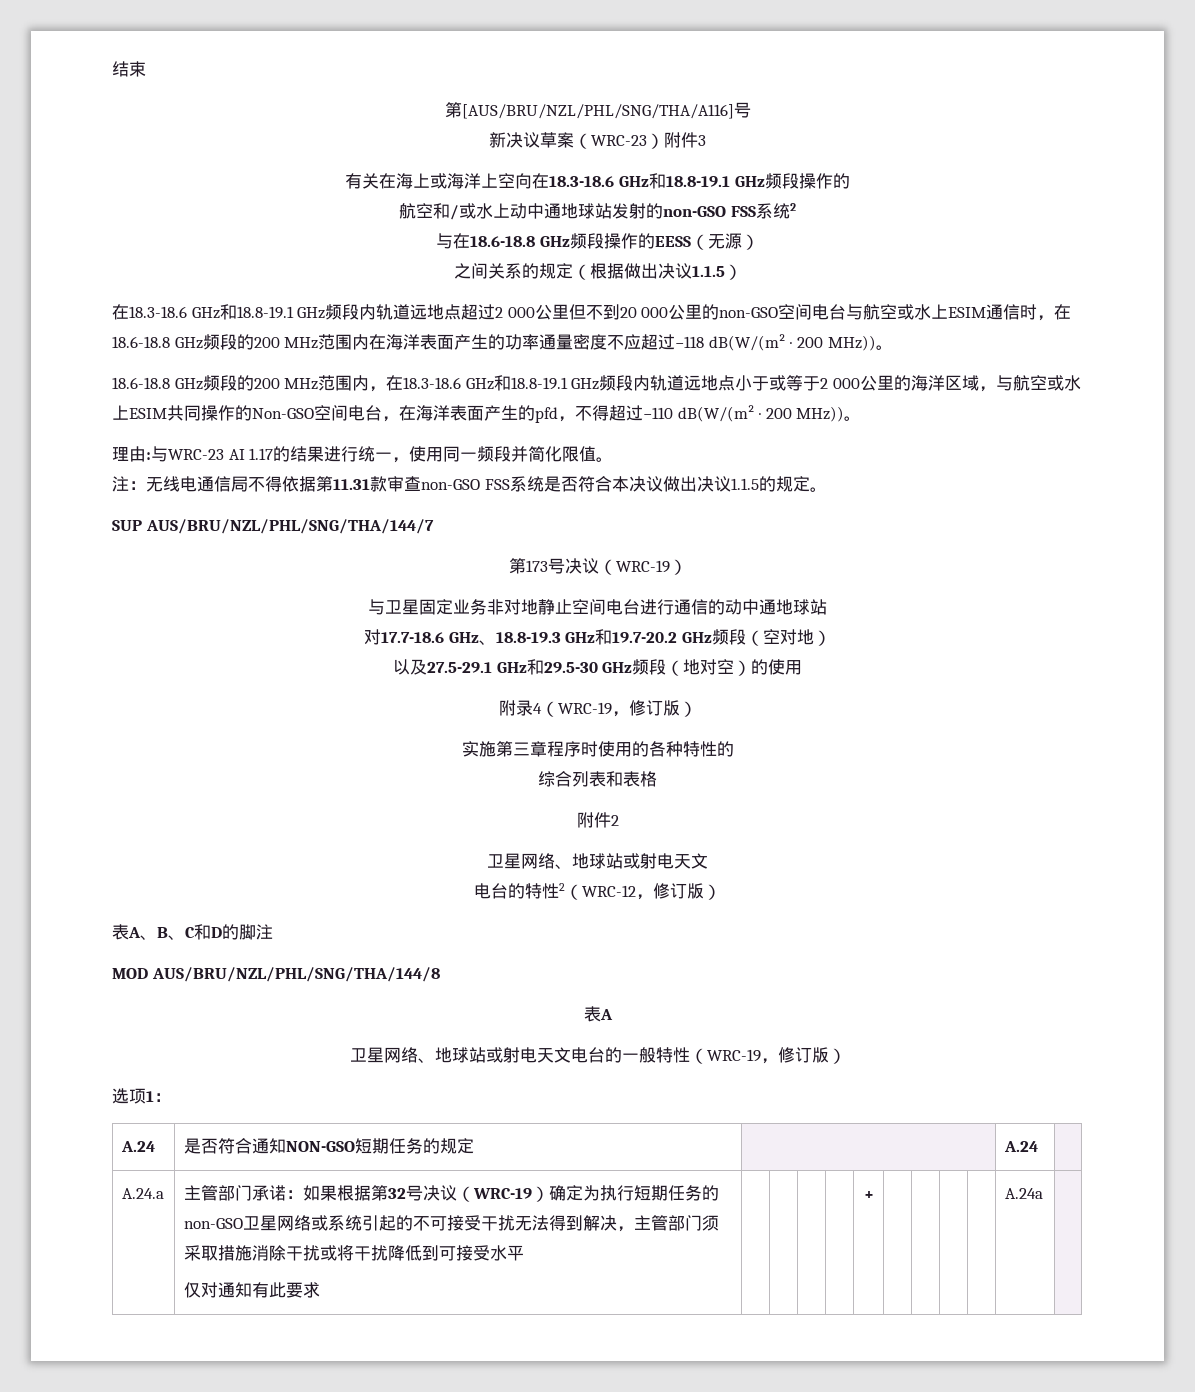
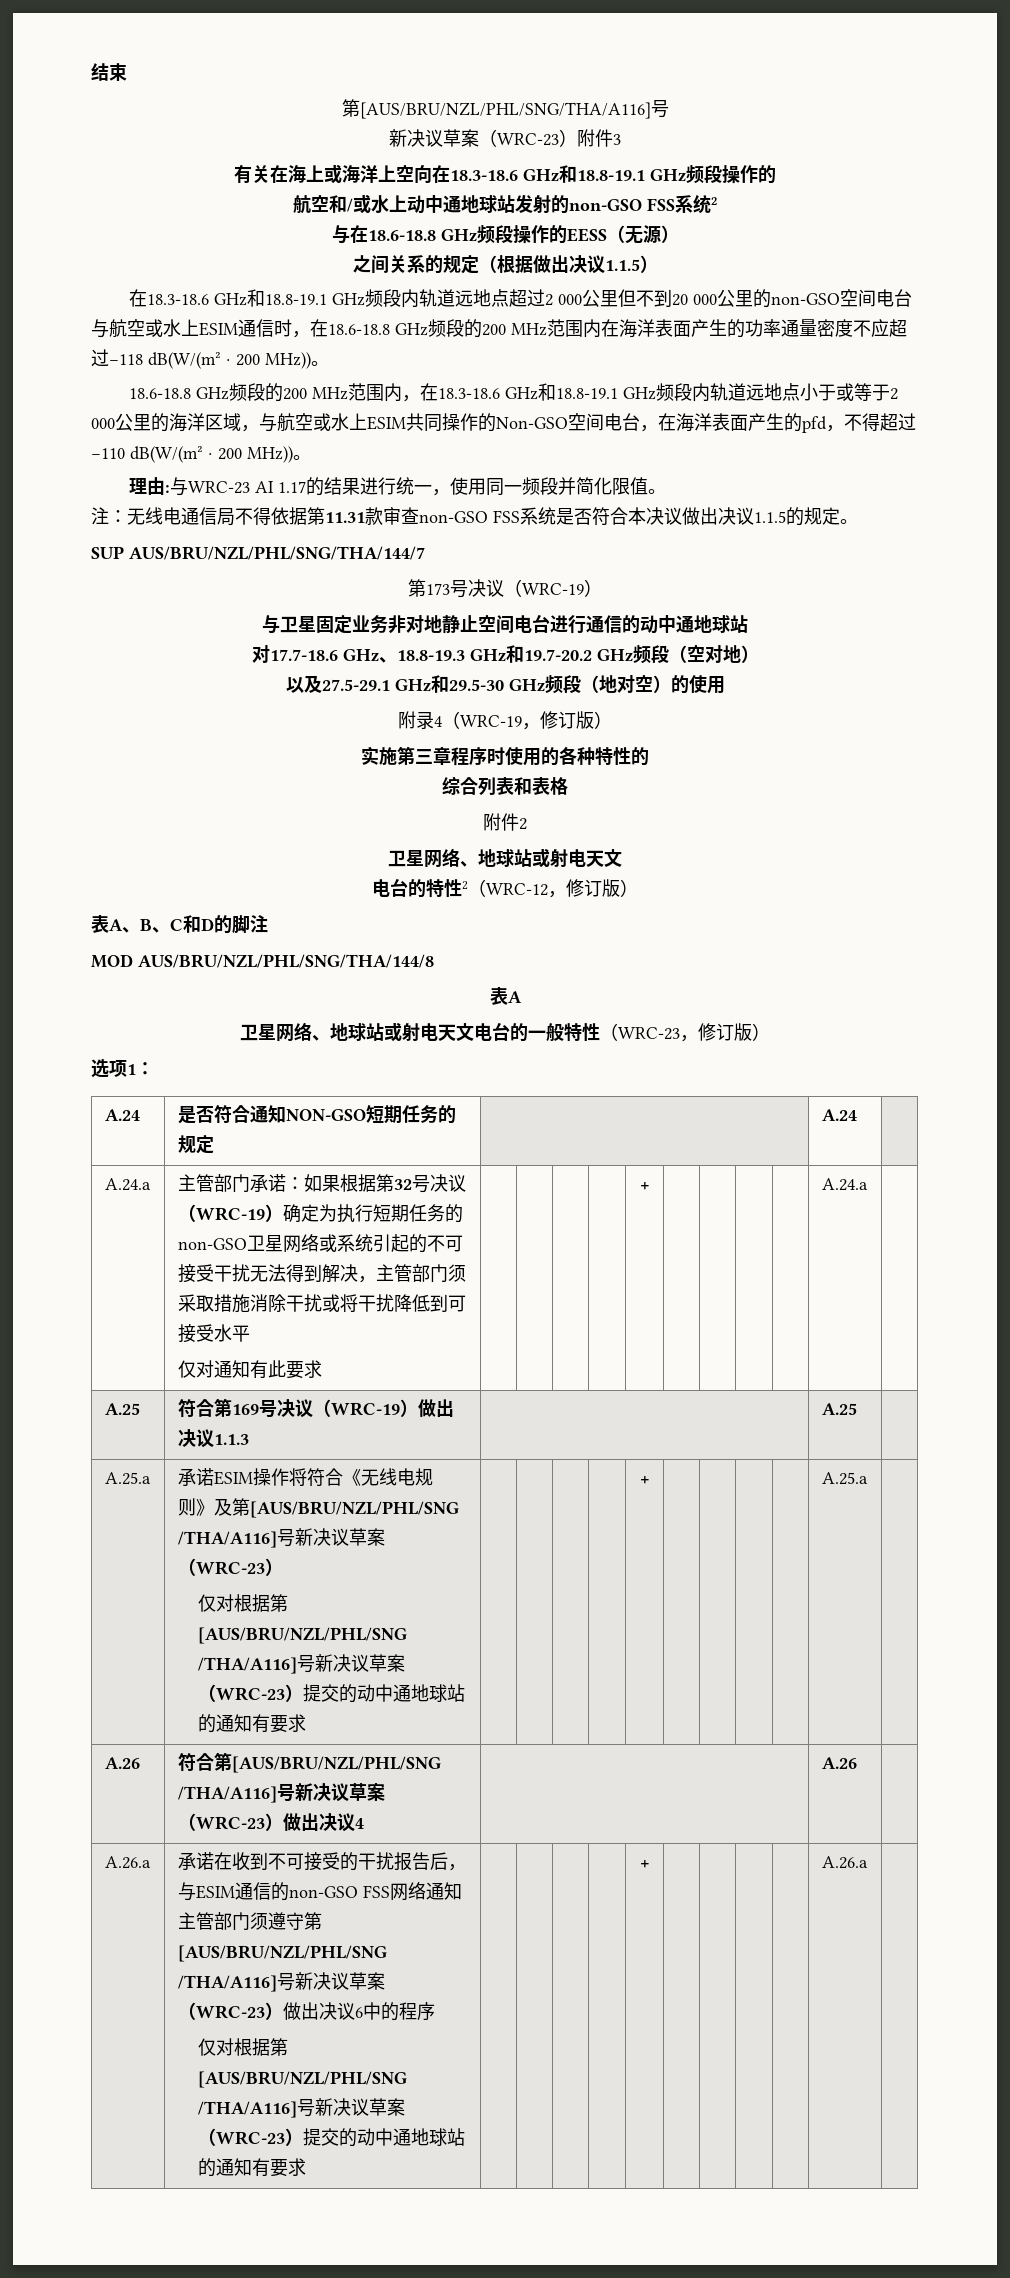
[706,1049,761,1062] WRC-19 -> [618,1027,680,1040] WRC-23
[1004,1188,1043,1199] A.24a -> [821,1178,868,1191] [104,1403,140,1415] [177,1398,454,1418] [177,1429,249,1448] [821,1403,857,1415] [104,1472,151,1485] [177,1468,433,1487] [177,1498,459,1518] [177,1528,385,1548] [177,1558,283,1576] [197,1594,288,1612] [197,1627,407,1644] [197,1654,405,1674] [197,1684,465,1703] [197,1714,306,1733] [639,1476,650,1484] [821,1472,868,1485] [104,1757,140,1769] [177,1752,441,1773] [177,1783,385,1803] [177,1813,364,1832] [821,1757,857,1769] [104,1856,151,1869] [177,1852,466,1871] [177,1882,462,1901] [177,1912,322,1930] [177,1945,387,1962] [177,1972,385,1992] [177,2002,435,2021] [197,2038,288,2056] [197,2071,407,2088] [197,2098,405,2118] [197,2128,465,2147] [197,2158,306,2177] [639,1860,650,1868] [821,1856,868,1869] A.24.a | // A.25 | 符合第169号决议（WRC-19）做出决议1.1.3 | | A.25 | // A.25.a | 承诺ESIM操作将符合《无线电规则》及第[AUS/BRU/NZL/PHL/SNG /THA/A116]号新决议草案（WRC-23） // 仅对根据第[AUS/BRU/NZL/PHL/SNG /THA/A116]号新决议草案（WRC-23）提交的动中通地球站的通知有要求 | | | | | + | | | | | A.25.a | // A.26 | 符合第[AUS/BRU/NZL/PHL/SNG /THA/A116]号新决议草案（WRC-23）做出决议4 | | A.26 | // A.26.a | 承诺在收到不可接受的干扰报告后，与ESIM通信的non-GSO FSS网络通知主管部门须遵守第[AUS/BRU/NZL/PHL/SNG /THA/A116]号新决议草案（WRC-23）做出决议6中的程序 // 仅对根据第[AUS/BRU/NZL/PHL/SNG /THA/A116]号新决议草案（WRC-23）提交的动中通地球站的通知有要求 | | | | | + | | | | | A.26.a

